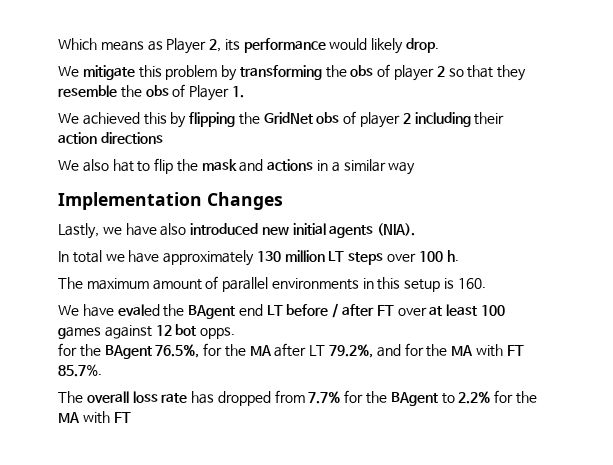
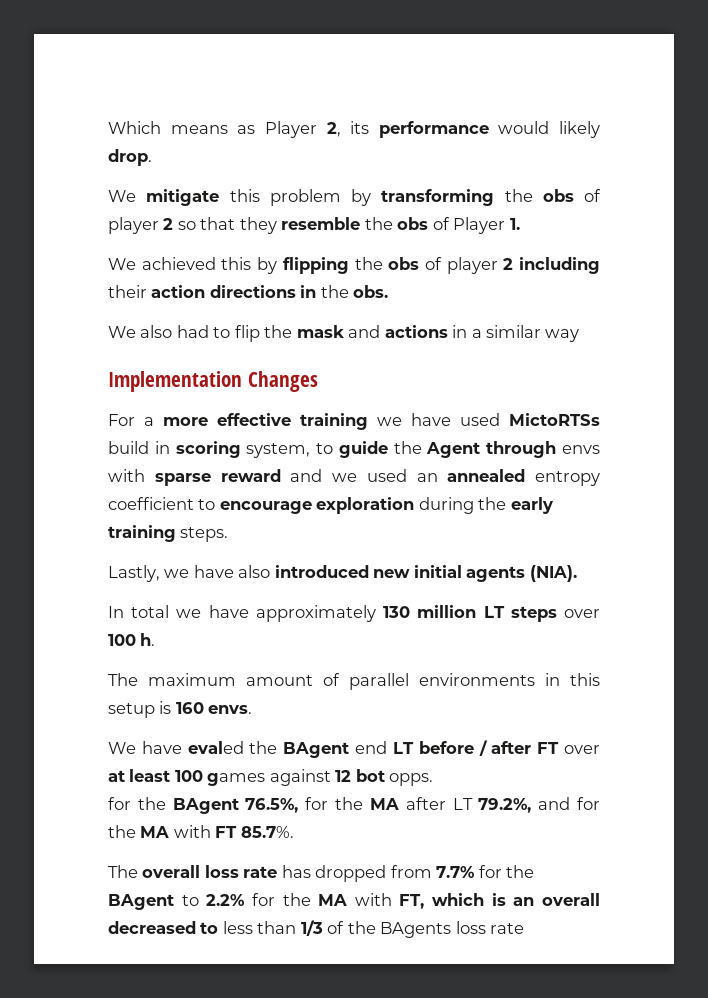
[263,112,313,124] GridNet -> (383, 263) none
(163, 138) none -> [300,285,389,298] in the obs.
[112,159,134,172] hat -> [176,325,209,338] had
(283, 201) none -> [108,413,600,430] [108,441,600,458] [108,469,600,486] [108,497,553,514] [108,525,229,542] // For a more effective training we have used MictoRTSs build in scoring system, to guide the Agent through envs with sparse reward and we used an annealed entropy coefficient to encourage exploration during the early training steps.
[457,278,486,289] 160. -> [175,702,253,714] 160 envs.
[113,412,131,423] FT -> [399,893,600,909] [108,920,525,938] FT, which is an overall decreased to less than 1/3 of the BAgents loss rate

